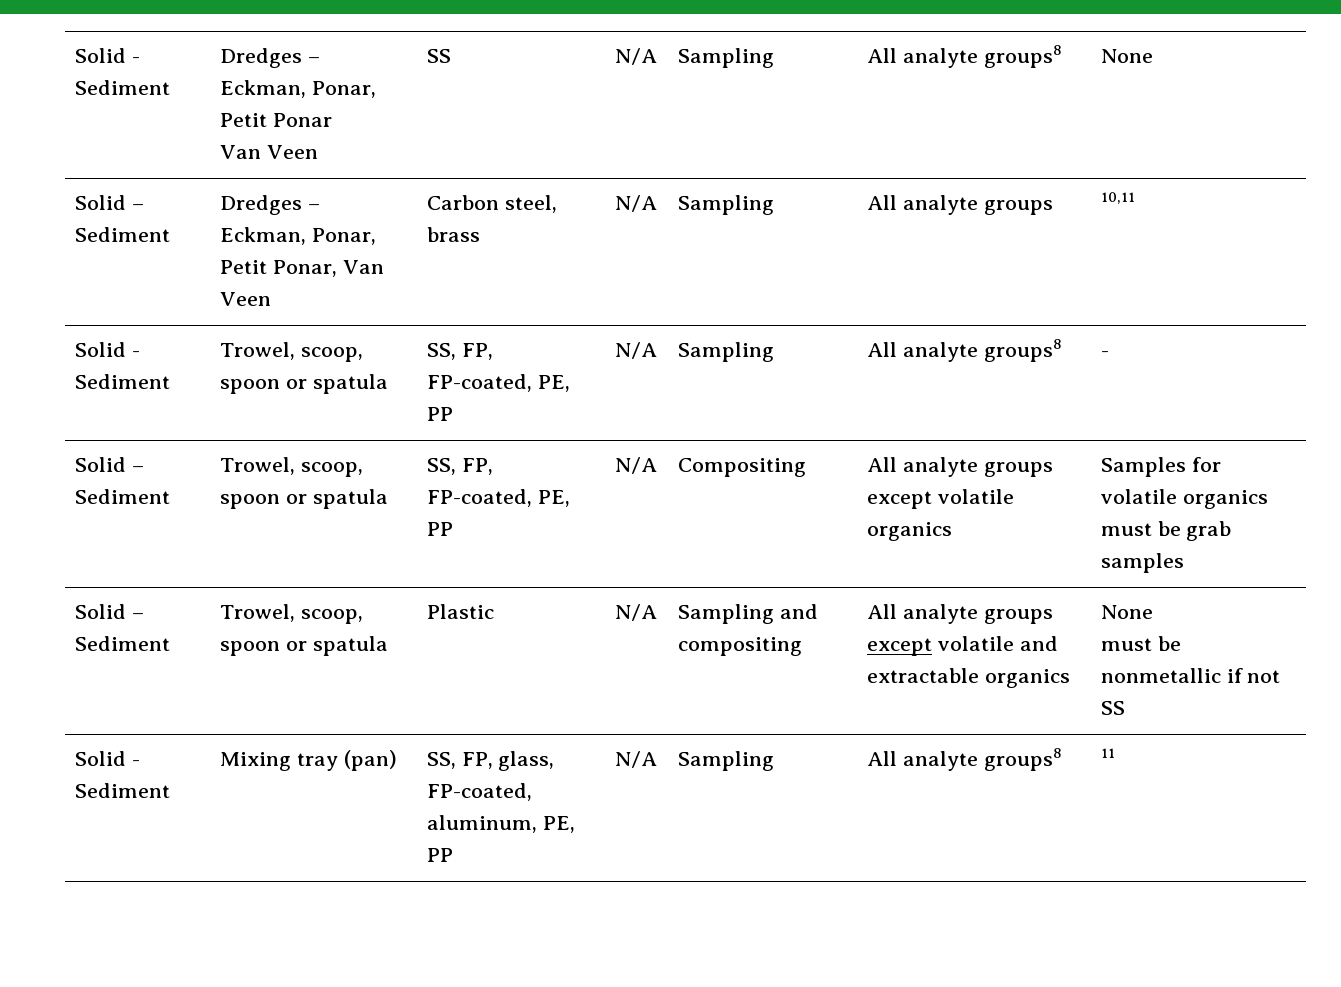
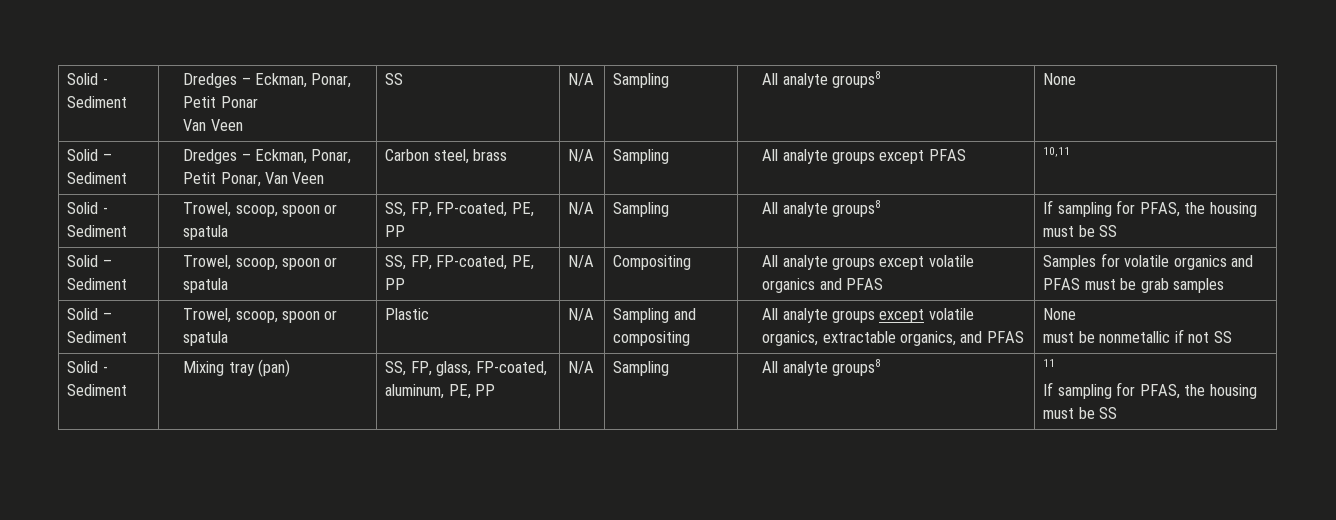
(1053, 207) none -> [879,149,966,164] except PFAS
[1100,351,1109,357] - -> [1043,200,1257,217] [1043,225,1118,237] If sampling for PFAS, the housing must be SS
(953, 531) none -> [819,278,883,290] and PFAS
(1268, 499) none -> [1231,255,1254,267] [1043,278,1081,290] and PFAS
[1019,636,1058,651] [867,668,1070,688] and extractable organics -> [762,331,1024,346] organics, extractable organics, and PFAS
(1115, 753) none -> [1043,382,1257,399] [1043,407,1118,419] // If sampling for PFAS, the housing must be SS

